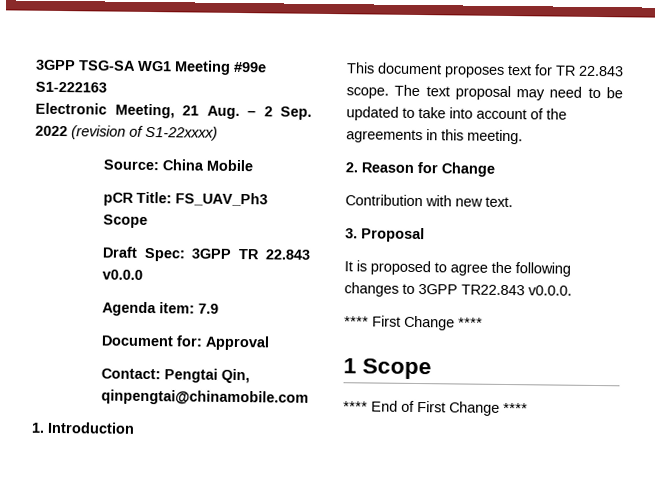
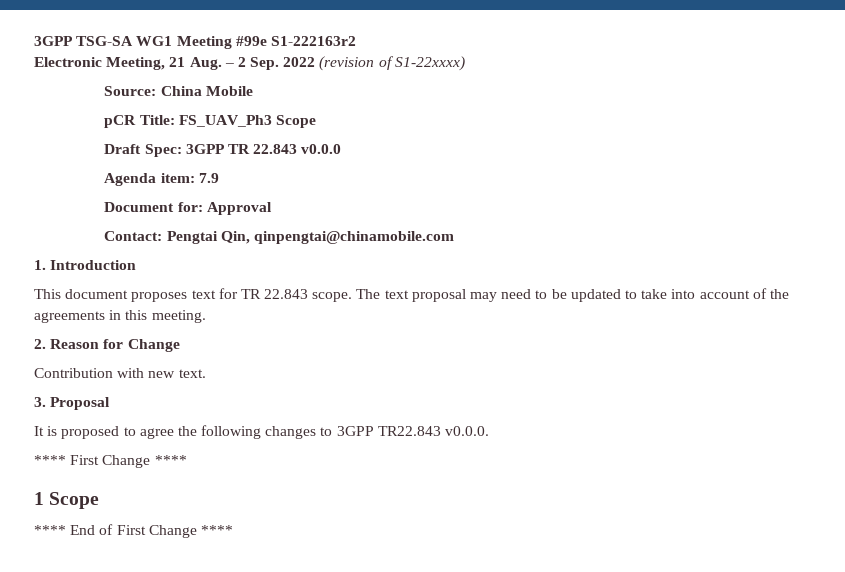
[35,81,107,93] S1-222163 -> [270,36,356,46] S1-222163r2

